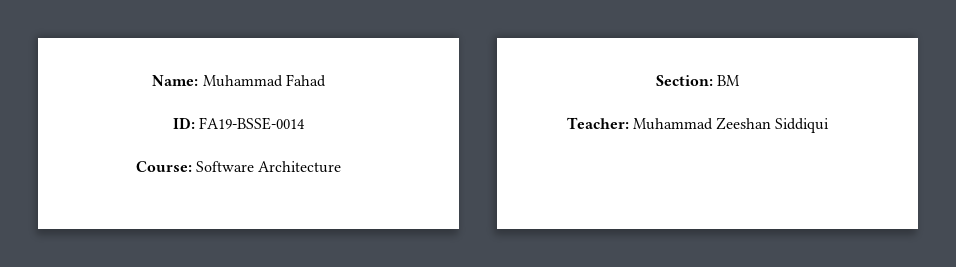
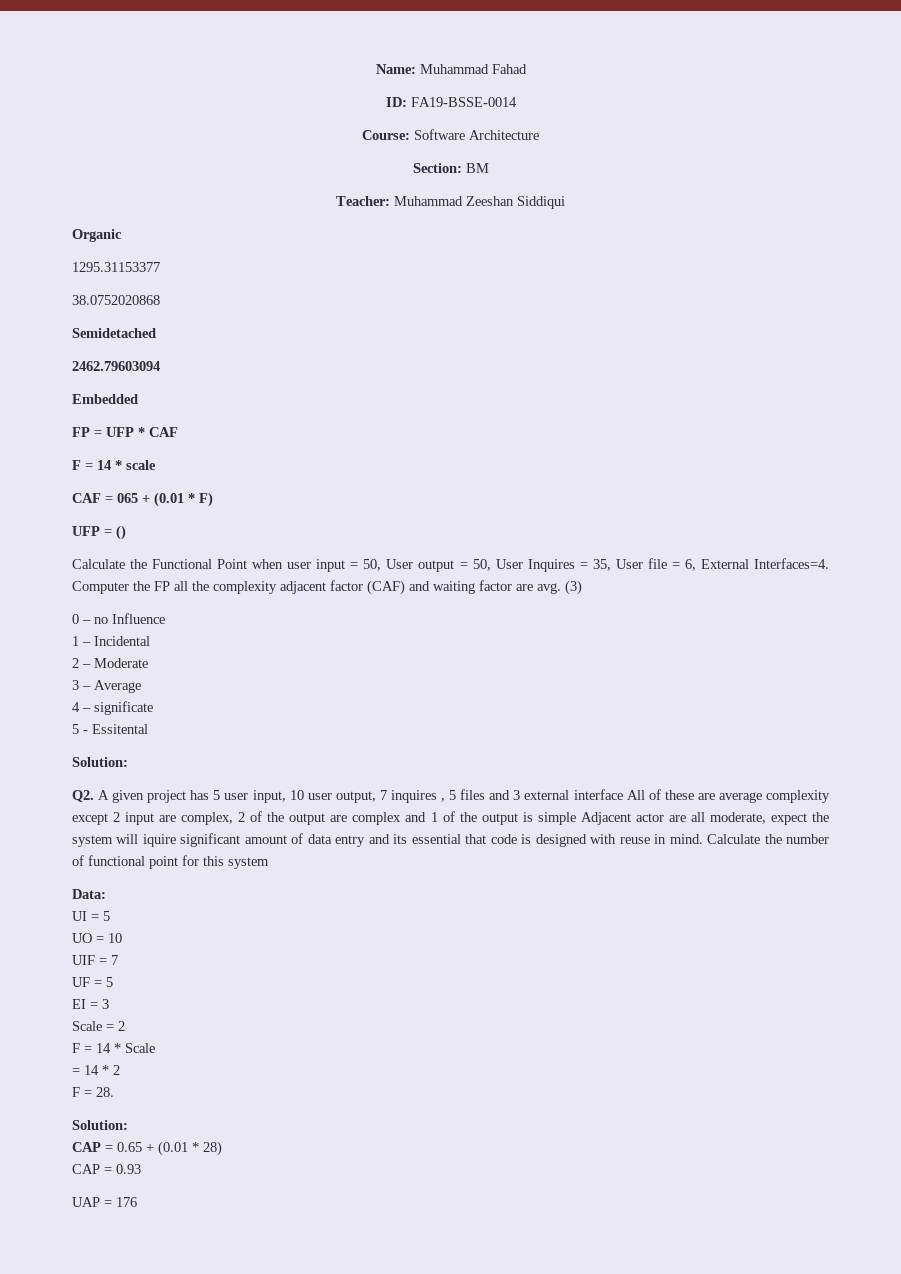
(830, 125) none -> [72,229,122,242] [72,262,160,272] [72,295,160,305] [72,328,156,338] [72,361,160,371] [72,394,138,404] [72,427,178,437] [72,460,156,470] [72,492,213,507] [72,525,126,540] [72,558,829,572] [72,580,582,595] [72,613,165,624] [72,636,150,646] [72,658,148,668] [72,680,141,693] [72,701,153,715] [72,724,148,734] [72,757,128,767] [72,789,831,803] [72,811,829,825] [72,833,830,847] [72,855,269,869] [72,889,106,899] [72,911,110,921] [72,933,122,943] [72,955,118,965] [72,977,113,987] [72,999,109,1009] [72,1021,125,1031] [72,1043,155,1053] [72,1065,120,1075] [72,1087,114,1097] [72,1120,128,1130] [72,1141,222,1156] [72,1164,141,1174] [72,1197,137,1207] // Organic // 1295.31153377 // 38.0752020868 // Semidetached // 2462.79603094 // Embedded // FP = UFP * CAF // F = 14 * scale // CAF = 065 + (0.01 * F) // UFP = () // Calculate the Functional Point when user input = 50, User output = 50, User Inquires = 35, User file = 6, External Interfaces=4. Computer the FP all the complexity adjacent factor (CAF) and waiting factor are avg. (3) // 0 – no Influence // 1 – Incidental // 2 – Moderate // 3 – Average // 4 – significate // 5 - Essitental // Solution: // Q2. A given project has 5 user input, 10 user output, 7 inquires , 5 files and 3 external interface All of these are average complexity except 2 input are complex, 2 of the output are complex and 1 of the output is simple Adjacent actor are all moderate, expect the system will iquire significant amount of data entry and its essential that code is designed with reuse in mind. Calculate the number of functional point for this system // Data: // UI = 5 // UO = 10 // UIF = 7 // UF = 5 // EI = 3 // Scale = 2 // F = 14 * Scale // = 14 * 2 // F = 28. // Solution: // CAP = 0.65 + (0.01 * 28) // CAP = 0.93 // UAP = 176

